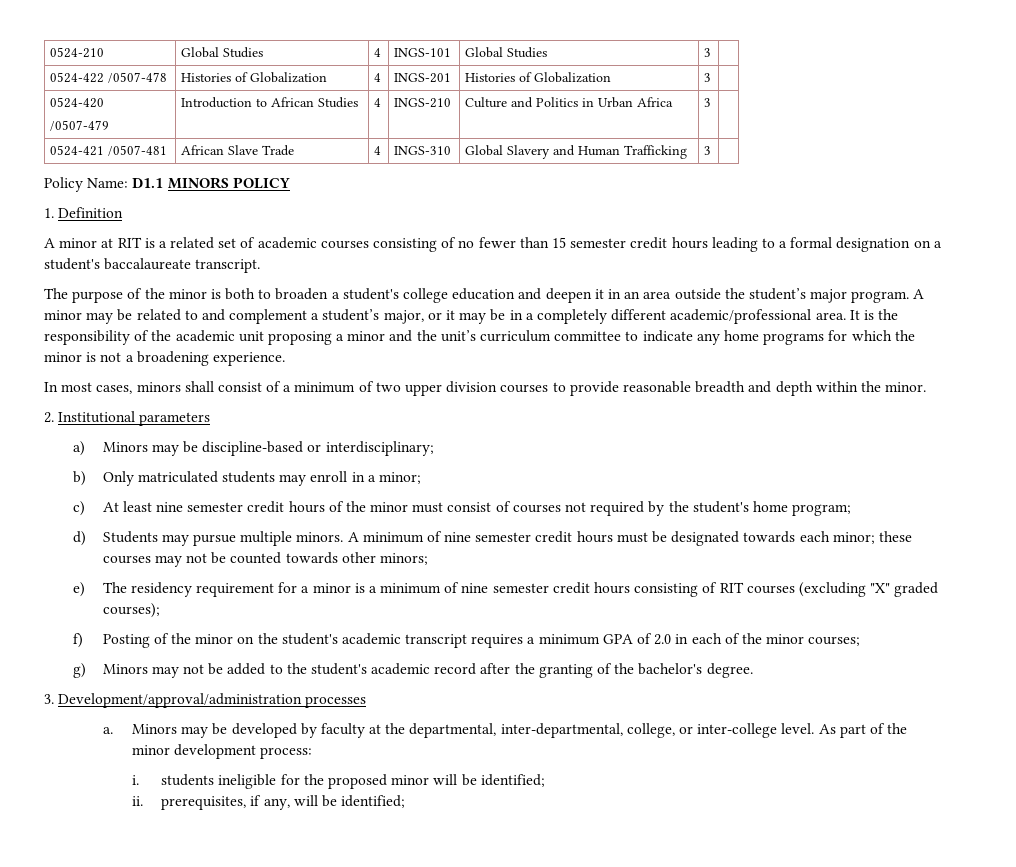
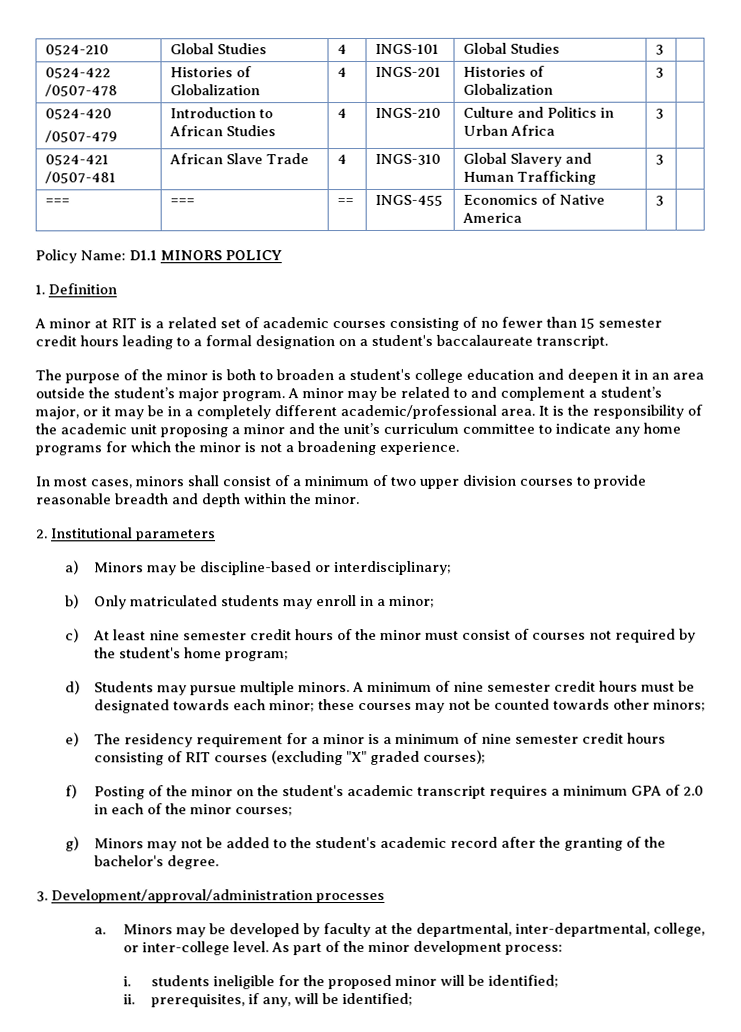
(712, 150) none -> [45,198,71,206] [170,198,196,206] [337,198,355,206] [375,194,444,206] [463,193,606,205] [462,212,523,223] [655,195,665,206] // === | === | == | INGS-455 | Economics of Native America | 3 |

